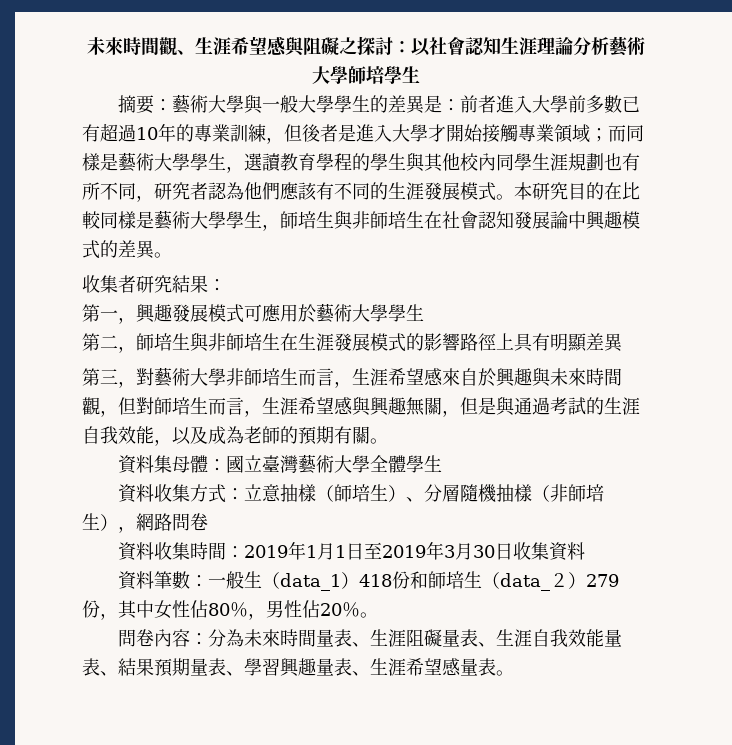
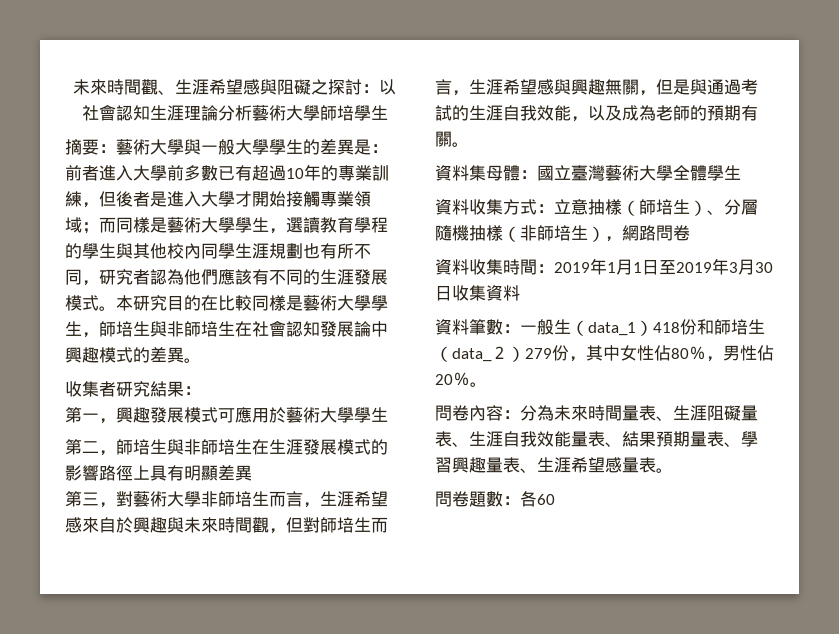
(514, 673) none -> [435,491,555,507] // 問卷題數：各60

